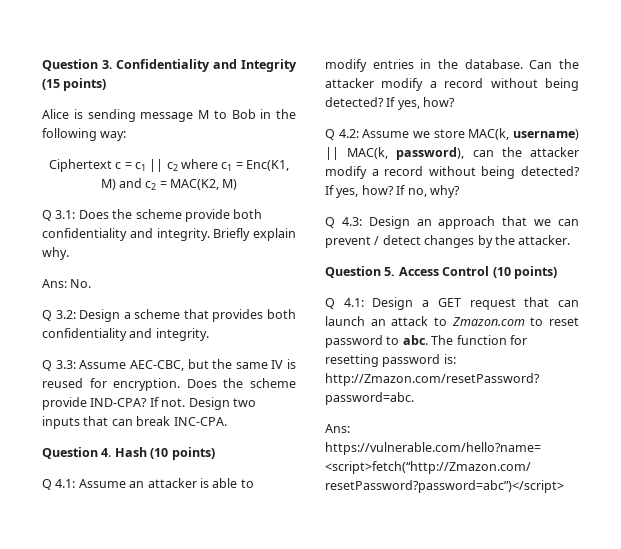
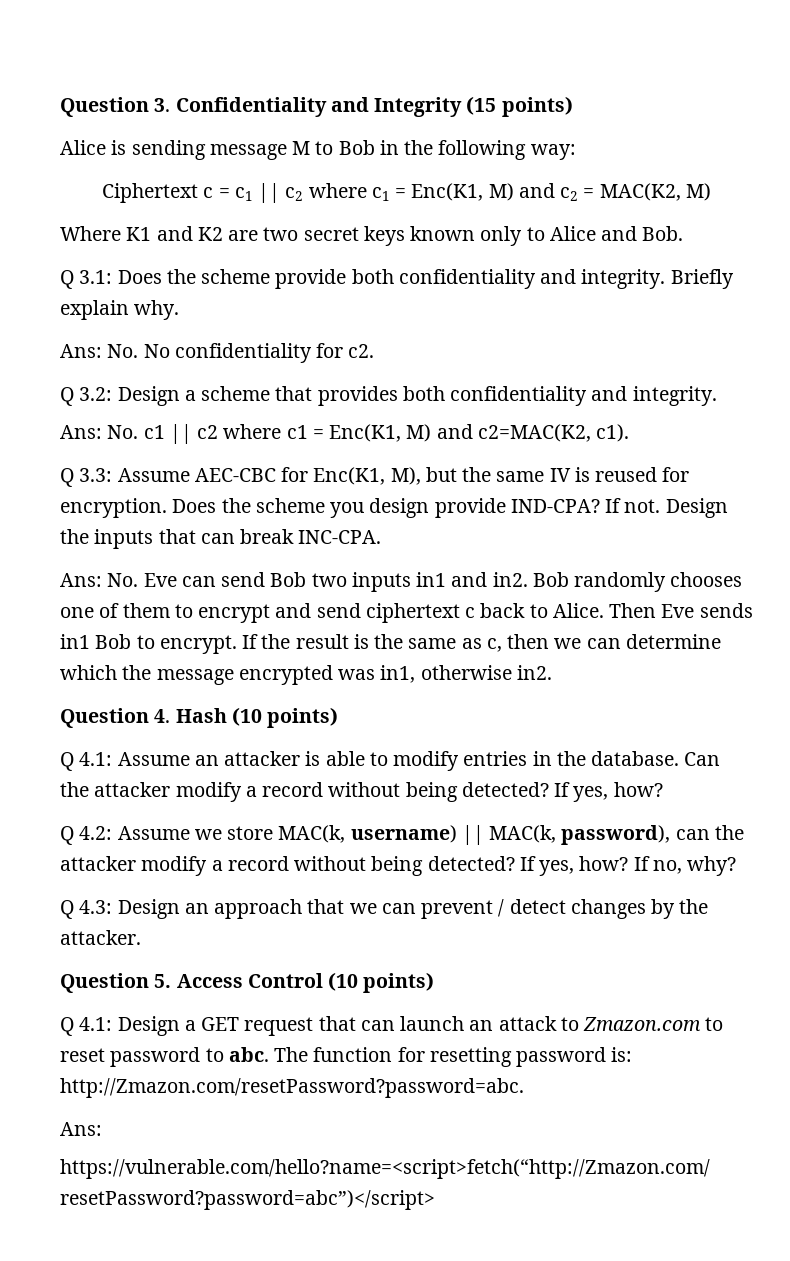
(238, 184) none -> [60,226,684,246] // Where K1 and K2 are two secret keys known only to Alice and Bob.
(92, 283) none -> [143,343,375,363] No confidentiality for c2.
(209, 334) none -> [60,424,630,444] // Ans: No. c1 || c2 where c1 = Enc(K1, M) and c2=MAC(K2, c1).
[129,360,184,371] AEC-CBC, -> [194,467,421,485] AEC-CBC for Enc(K1, M),
(296, 383) none -> [330,498,430,518] you design
[232,398,256,407] two -> [60,529,89,544] the
(227, 421) none -> [60,572,743,592] [60,603,753,623] [60,634,721,654] [60,665,552,685] // Ans: No. Eve can send Bob two inputs in1 and in2. Bob randomly chooses one of them to encrypt and send ciphertext c back to Alice. Then Eve sends in1 Bob to encrypt. If the result is the same as c, then we can determine which the message encrypted was in1, otherwise in2.

